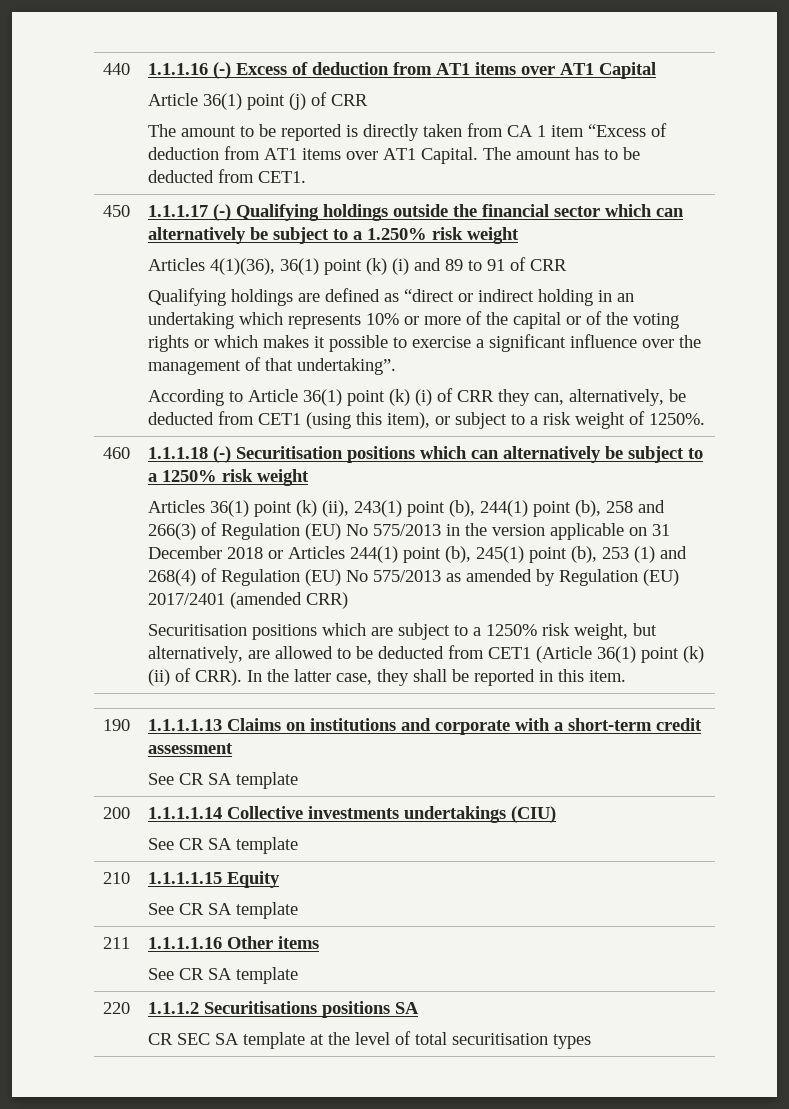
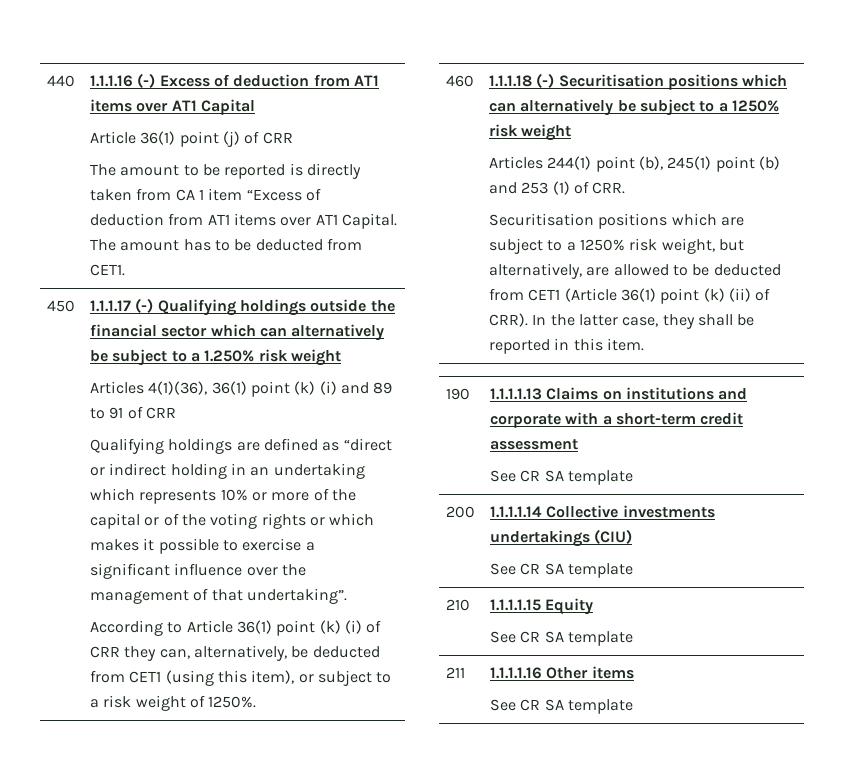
[209,500,665,517] [147,522,670,540] [147,546,345,559] 36(1) point (k) (ii), 243(1) point (b), 244(1) point (b), 258 and 266(3) of Regulation (EU) No 575/2013 in the version applicable on 31 December 2018 or Articles -> (544, 162) none
[570,546,687,563] [147,568,679,586] [147,592,348,609] (b), 253 (1) and 268(4) of Regulation (EU) No 575/2013 as amended by Regulation (EU) 2017/2401 (amended CRR) -> [758,156,780,170] [489,181,626,195] (b) and 253 (1) of CRR.
[102,1002,130,1014] [147,1001,419,1018] [147,1031,591,1049] // 220 | 1.1.1.2 Securitisations positions SA // CR SEC SA template at the level of total securitisation types -> (634, 706) none

